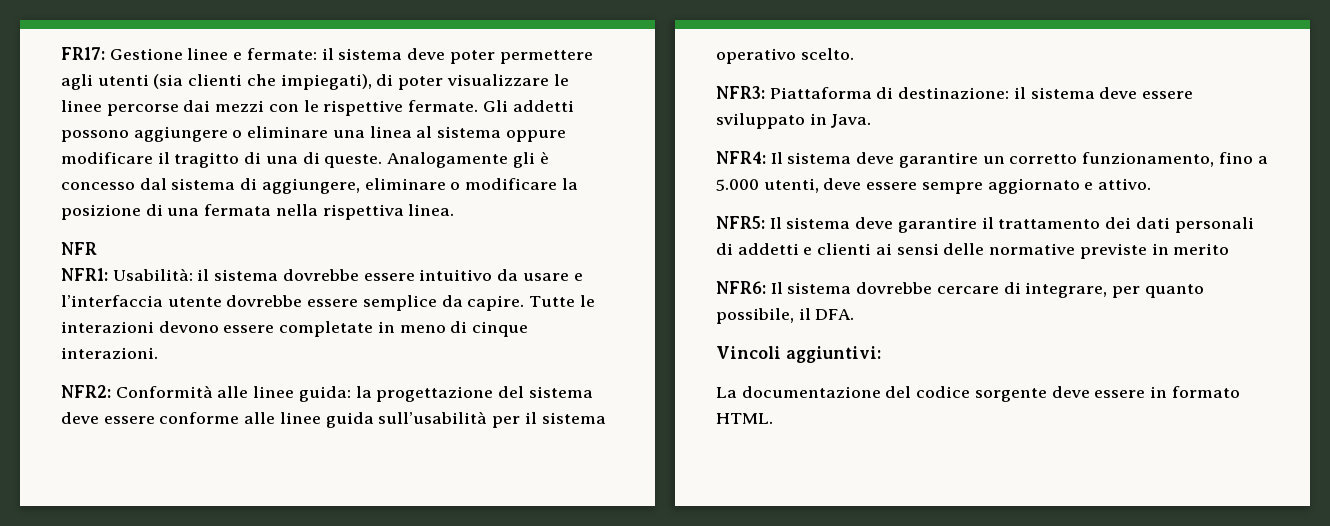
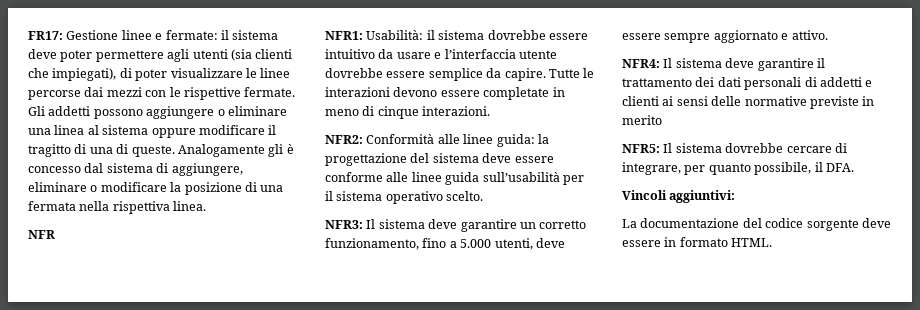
[769,87,1194,99] [716,113,872,129] [716,151,766,164] Piattaforma di destinazione: il sistema deve essere sviluppato in Java. // NFR4: -> (363, 224) none
[716,216,765,229] NFR5: -> [622,59,660,68] NFR4:
[716,281,766,294] NFR6: -> [622,144,660,153] NFR5:

